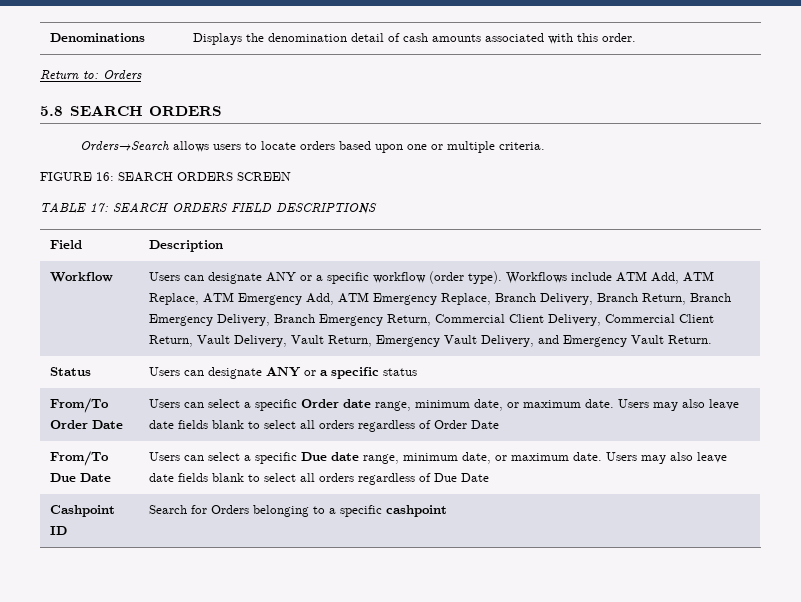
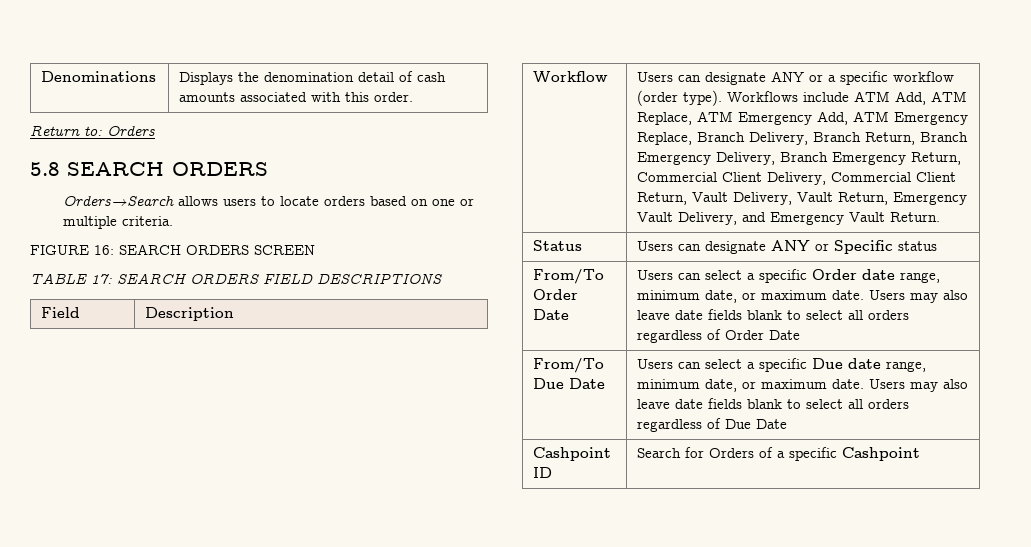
[374,144,403,153] upon -> [410,199,428,206] on
[320,367,380,379] a specific -> [834,240,894,254] Specific
[253,505,448,517] belonging to a specific cashpoint -> [759,447,921,461] of a specific Cashpoint

